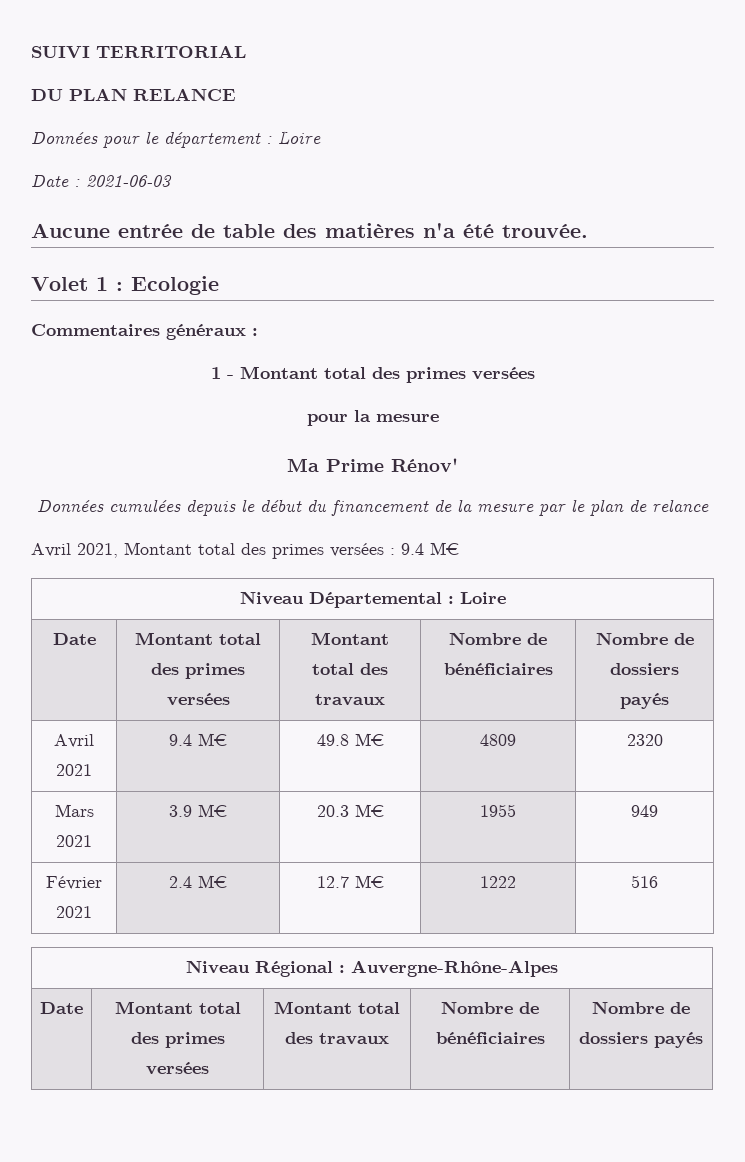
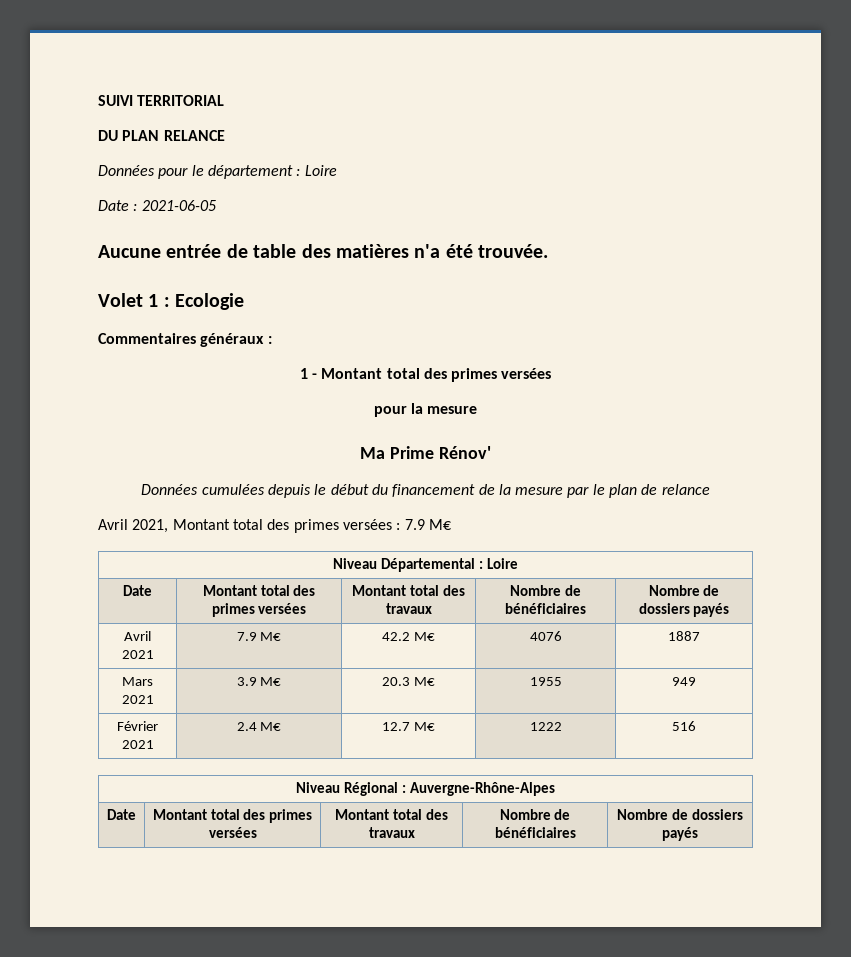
[86,175,172,187] 2021-06-03 -> [141,200,216,211] 2021-06-05
[401,543,424,555] 9.4 -> [404,519,425,530] 7.9
[169,733,227,746] [316,733,384,746] [480,734,516,746] [626,734,663,746] 9.4 M€ | 49.8 M€ | 4809 | 2320 -> [236,632,282,641] [382,632,435,641] [529,631,562,641] [668,631,700,641] 7.9 M€ | 42.2 M€ | 4076 | 1887

